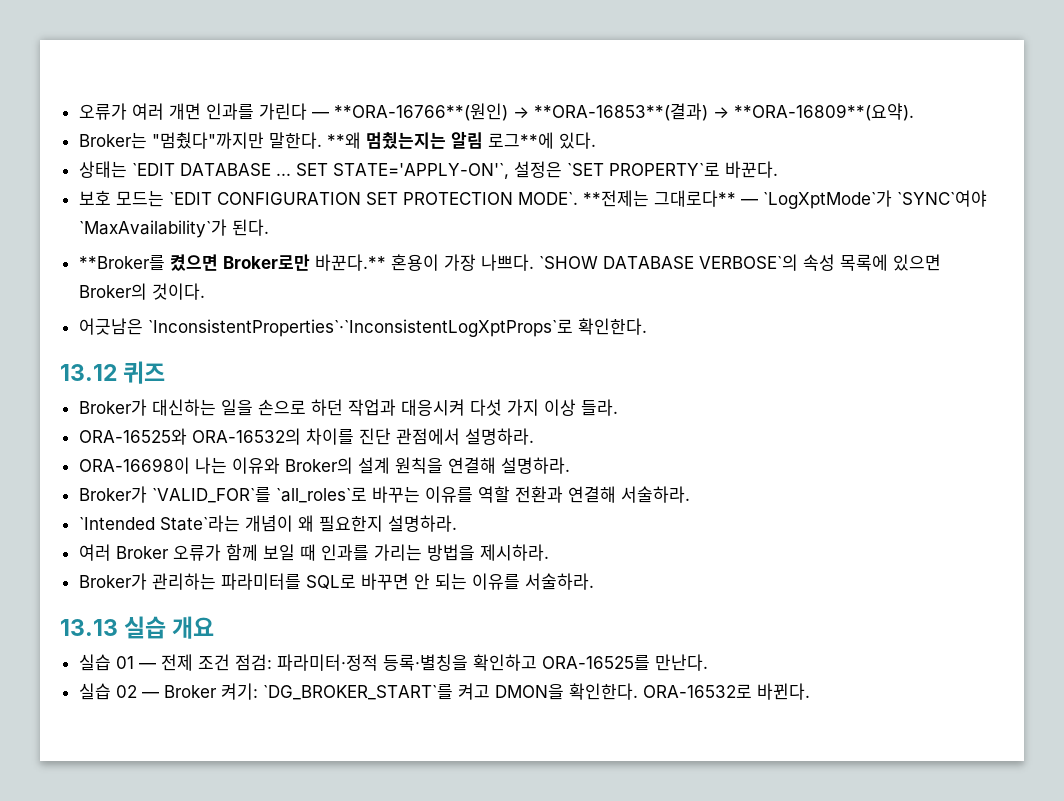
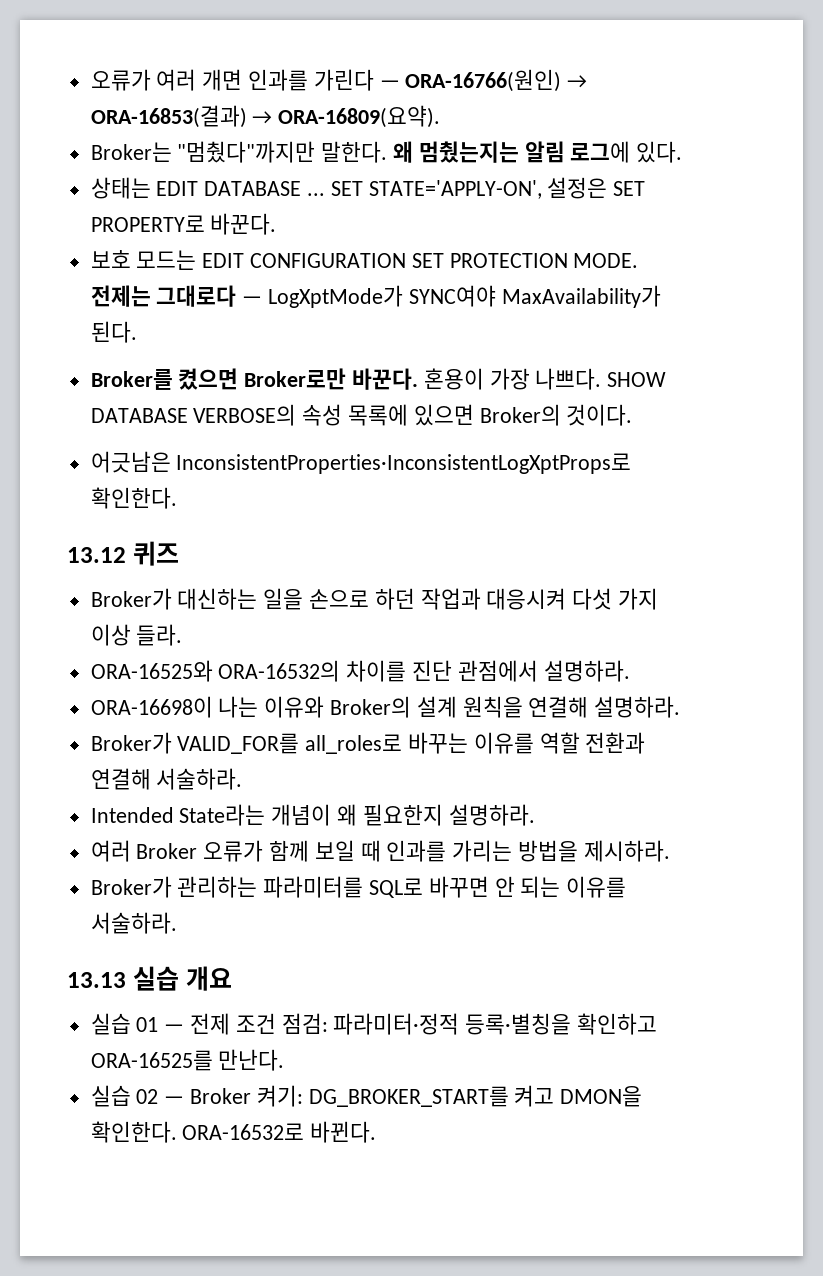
[333,103,914,121] **ORA-16766**(원인) → **ORA-16853**(결과) → **ORA-16809**(요약). -> [405,69,588,92] [90,105,441,128] ORA-16766(원인) → ORA-16853(결과) → ORA-16809(요약).
[326,132,361,149] **왜 -> [393,141,414,163] 왜
[487,132,554,149] 로그**에 -> [570,141,631,163] 로그에
[131,163,175,176] `EDIT -> [156,181,199,196] EDIT
[332,161,720,179] STATE='APPLY-ON'`, 설정은 `SET PROPERTY`로 -> [368,177,646,199] [90,215,205,232] STATE='APPLY-ON', 설정은 SET PROPERTY로
[168,192,212,205] `EDIT -> [202,253,245,268] EDIT
[517,190,987,209] [78,219,227,238] MODE`. **전제는 그대로다** — `LogXptMode`가 `SYNC`여야 `MaxAvailability`가 -> [573,253,639,268] [90,285,661,308] MODE. 전제는 그대로다 — LogXptMode가 SYNC여야 MaxAvailability가
[78,255,165,271] **Broker를 -> [90,369,173,390] Broker를
[314,254,386,271] 바꾼다.** -> [352,368,419,390] 바꾼다.
[538,254,798,271] `SHOW DATABASE VERBOSE`의 -> [607,372,667,387] [90,404,297,426] SHOW DATABASE VERBOSE의
[147,319,573,337] `InconsistentProperties`·`InconsistentLogXptProps`로 -> [176,453,632,474] InconsistentProperties·InconsistentLogXptProps로
[151,487,367,503] `VALID_FOR`를 `all_roles`로 -> [177,733,403,754] VALID_FOR를 all_roles로
[78,515,240,532] `Intended State`라는 -> [90,804,266,826] Intended State라는
[262,684,453,700] `DG_BROKER_START`를 -> [308,1086,509,1107] DG_BROKER_START를

